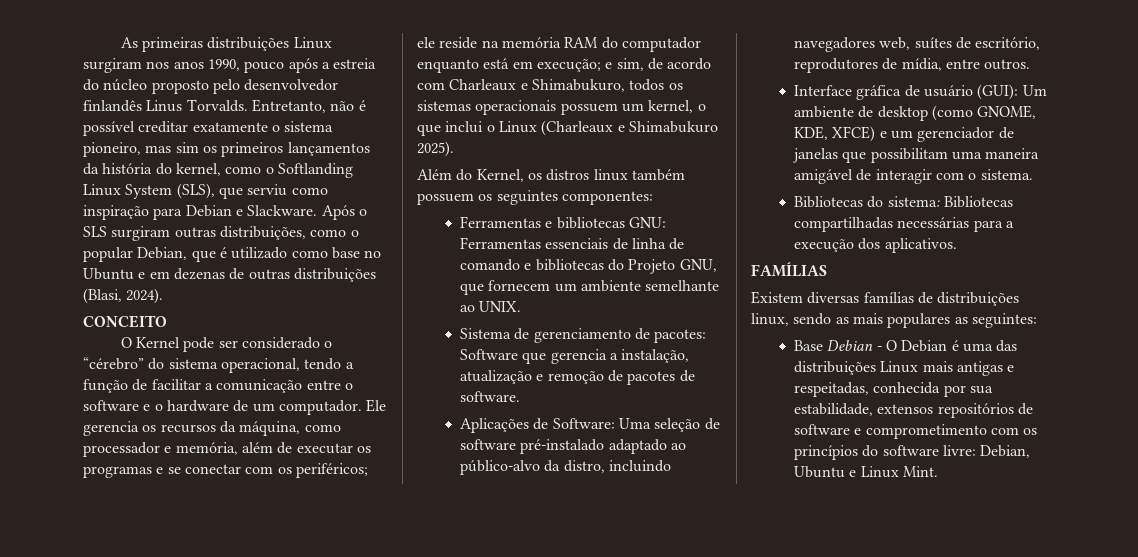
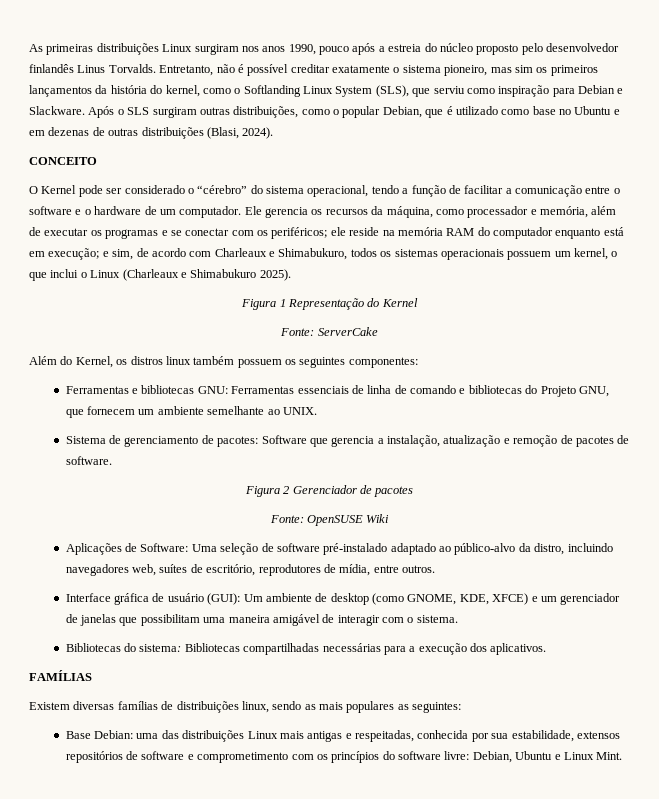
(454, 149) none -> [241,298,418,310] [280,327,378,336] // Figura 1 Representação do Kernel // Fonte: ServerCake
(521, 396) none -> [244,485,414,497] [269,514,390,526] // Figura 2 Gerenciador de pacotes // Fonte: OpenSUSE Wiki
[827,340,959,352] Debian - O Debian é -> [94,730,134,739] Debian:

